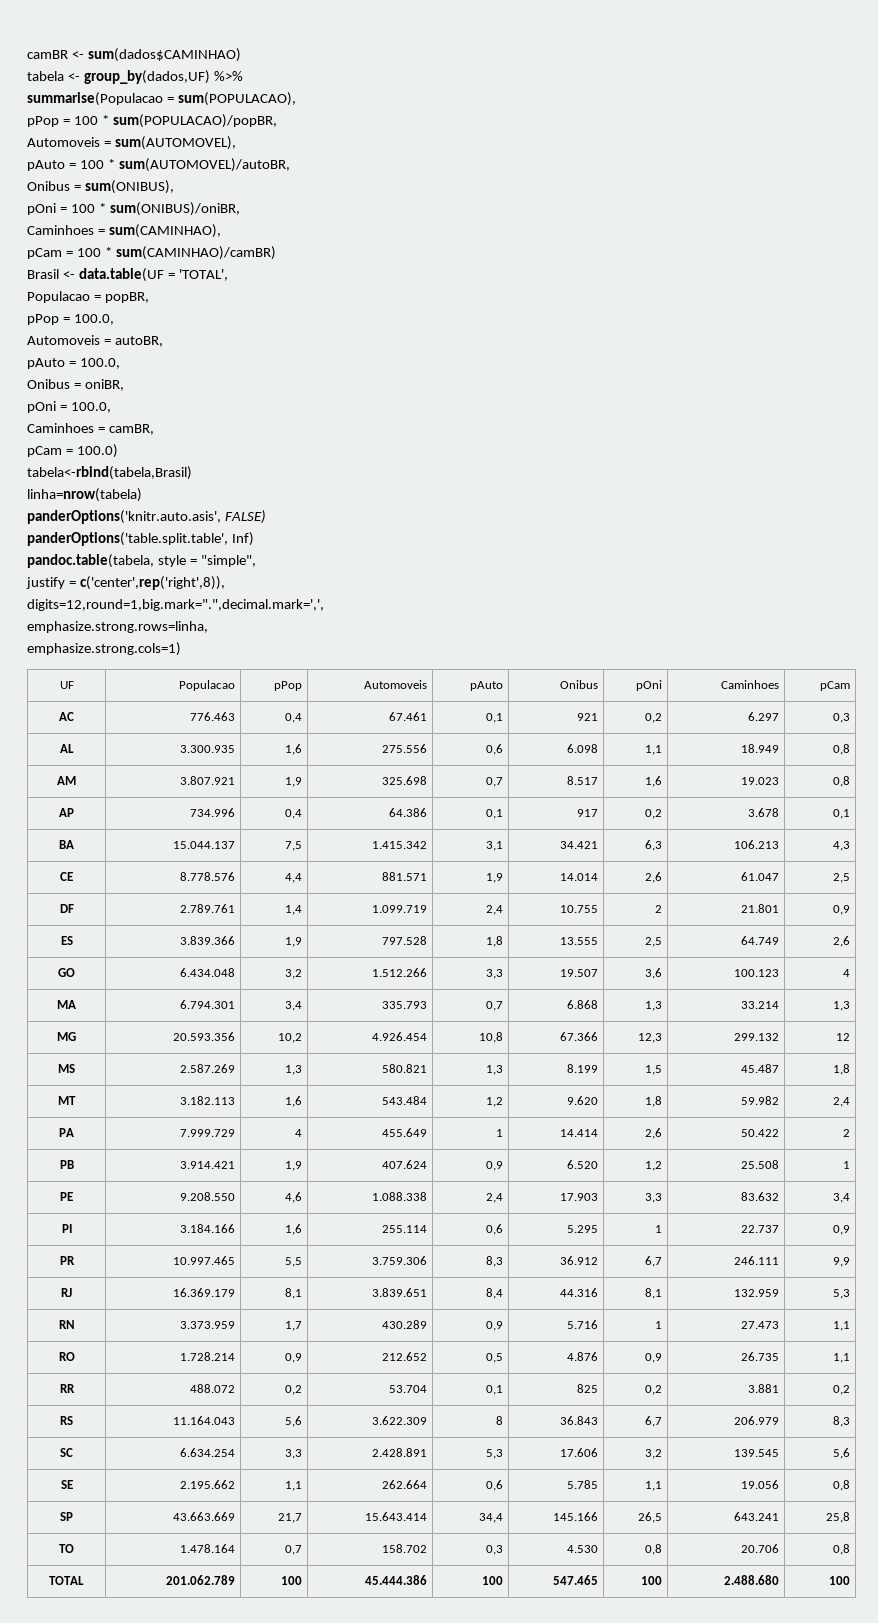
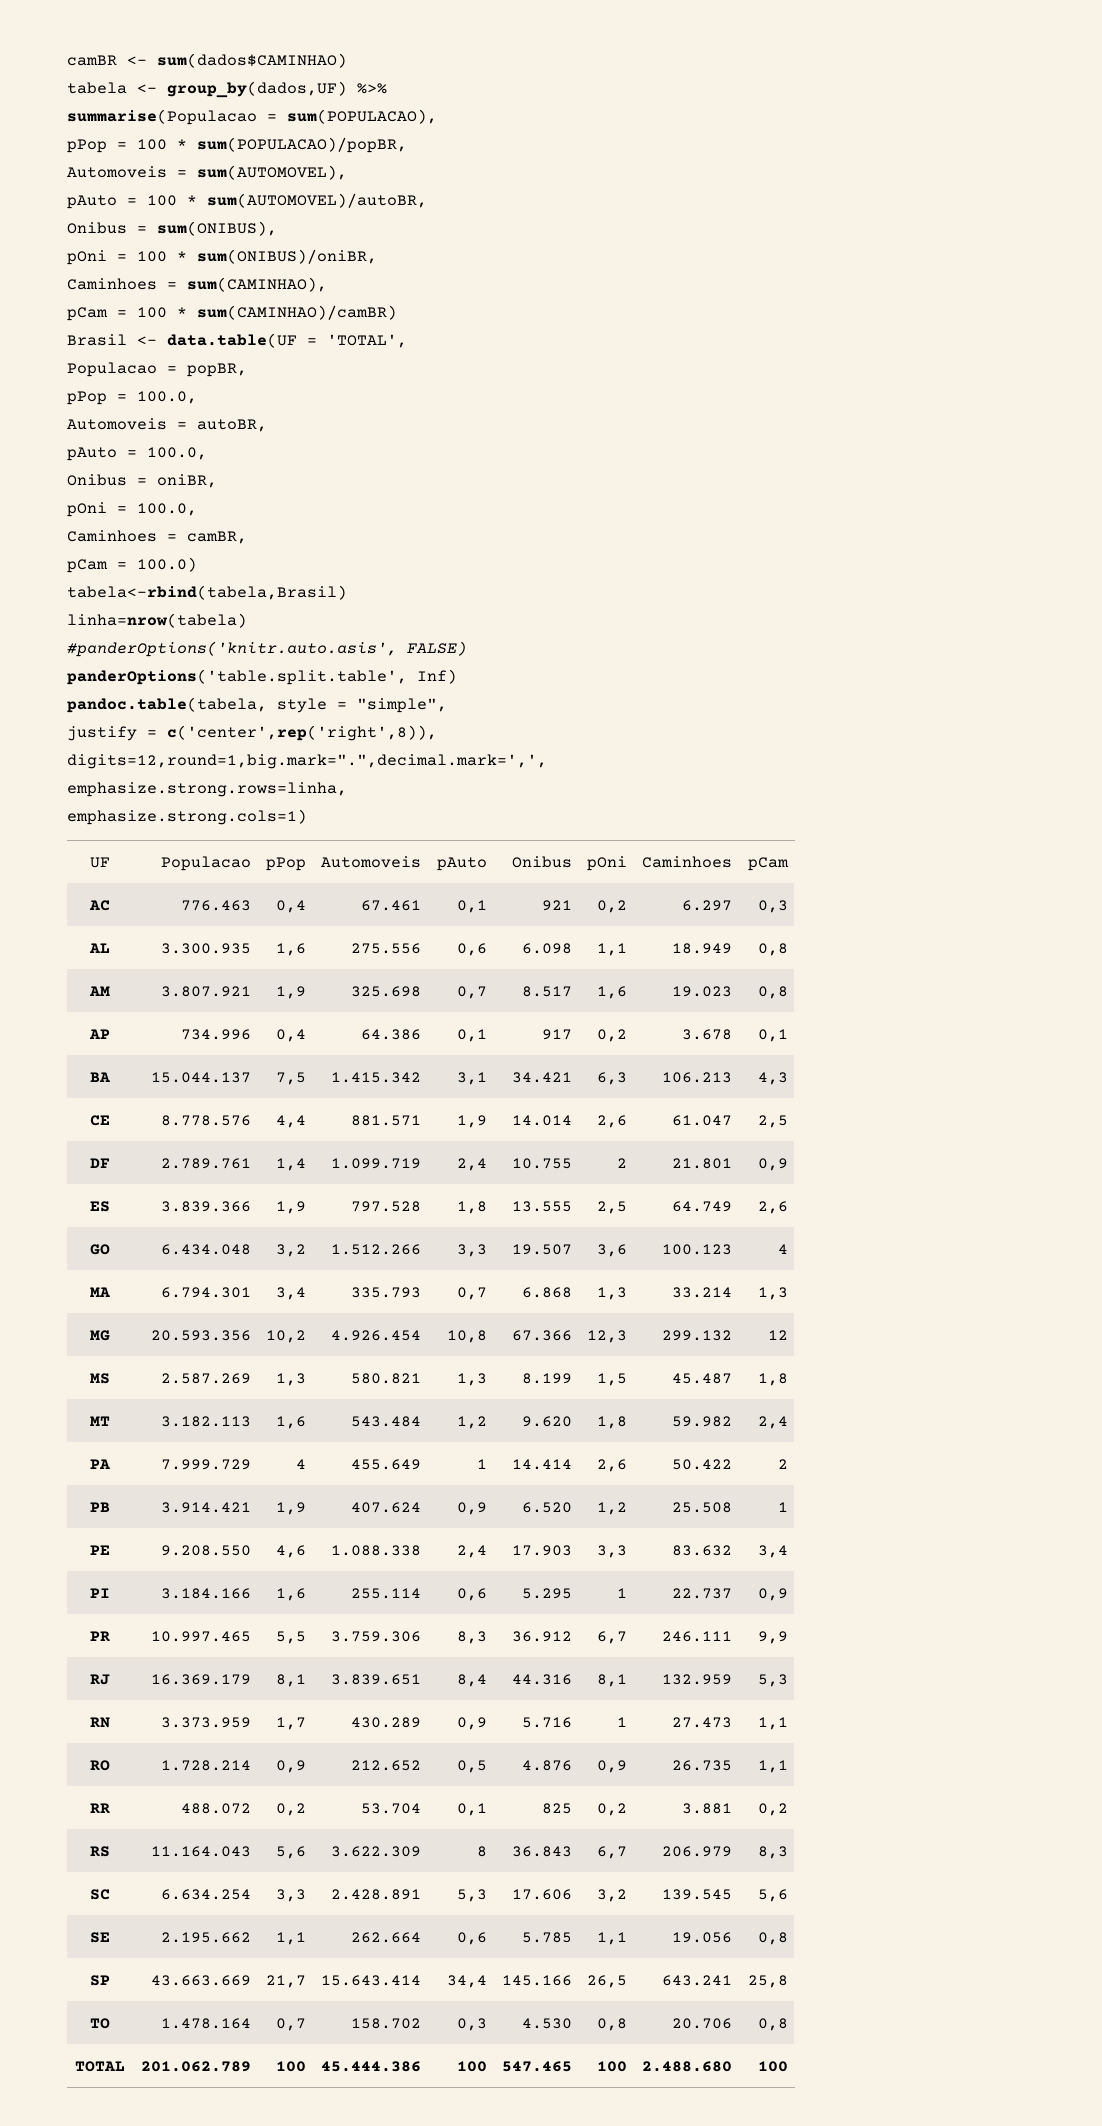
[27,510,221,524] panderOptions('knitr.auto.asis', -> [67,641,397,657] #panderOptions('knitr.auto.asis',

